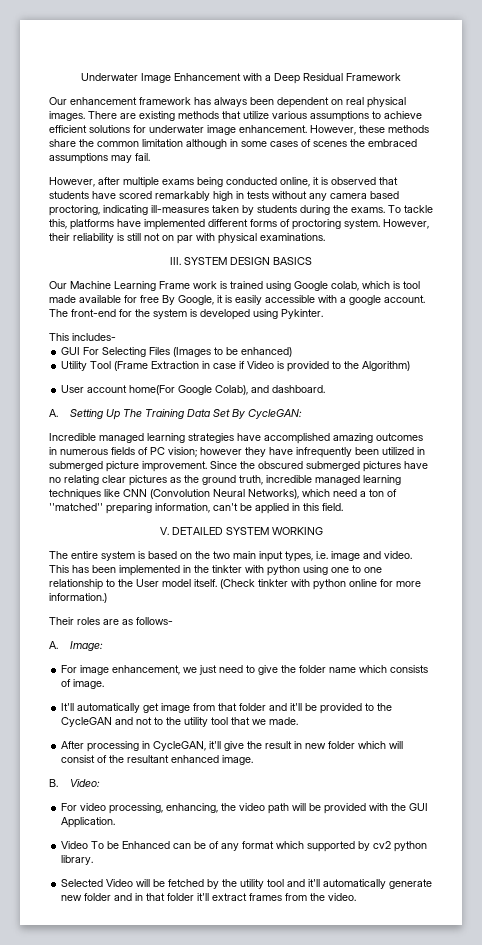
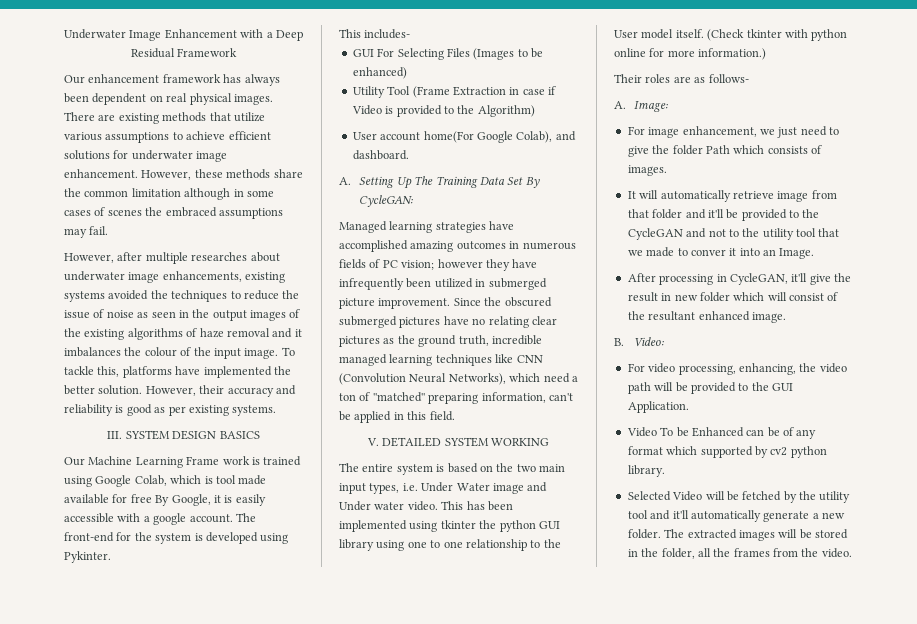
[162,177,398,187] [49,191,399,201] [49,205,385,216] exams being conducted online, it is observed that students have scored remarkably high in tests without any camera based proctoring, indicating ill-measures taken by students during the exams. -> [191,252,280,262] [64,271,286,283] [64,290,300,302] [64,309,301,321] [64,328,302,340] [64,347,279,359] researches about underwater image enhancements, existing systems avoided the techniques to reduce the issue of noise as seen in the output images of the existing algorithms of haze removal and it imbalances the colour of the input image.
[208,219,429,230] [49,233,325,244] different forms of proctoring system. However, their reliability is still not on par with physical examinations. -> [273,366,291,375] [64,385,296,397] [64,404,277,416] the better solution. However, their accuracy and reliability is good as per existing systems.
[331,281,359,291] colab, -> [134,475,167,486] Colab,
[49,433,144,443] Incredible managed -> [339,221,387,233] Managed
[331,551,381,561] image and -> [421,482,548,494] [339,501,405,511] Under Water image and Under water
[183,565,300,576] in the tinkter with python -> [409,520,560,532] [339,539,374,551] using tkinter the python GUI library
[258,579,288,587] tinkter -> [746,29,782,38] tkinter
[329,667,357,673] name -> [705,145,730,154] Path
[73,679,105,689] [61,703,160,713] image. // It'll automatically get -> [627,165,667,176] [627,190,774,202] images. // It will automatically retrieve
[269,717,299,725] made. -> [646,247,815,259] made to conver it into an Image.
[369,803,389,811] with -> [738,383,749,391] to
[61,893,248,901] new folder and in that folder it'll extract -> [812,512,845,519] [627,529,848,541] [627,548,731,559] a new folder. The extracted images will be stored in the folder, all the

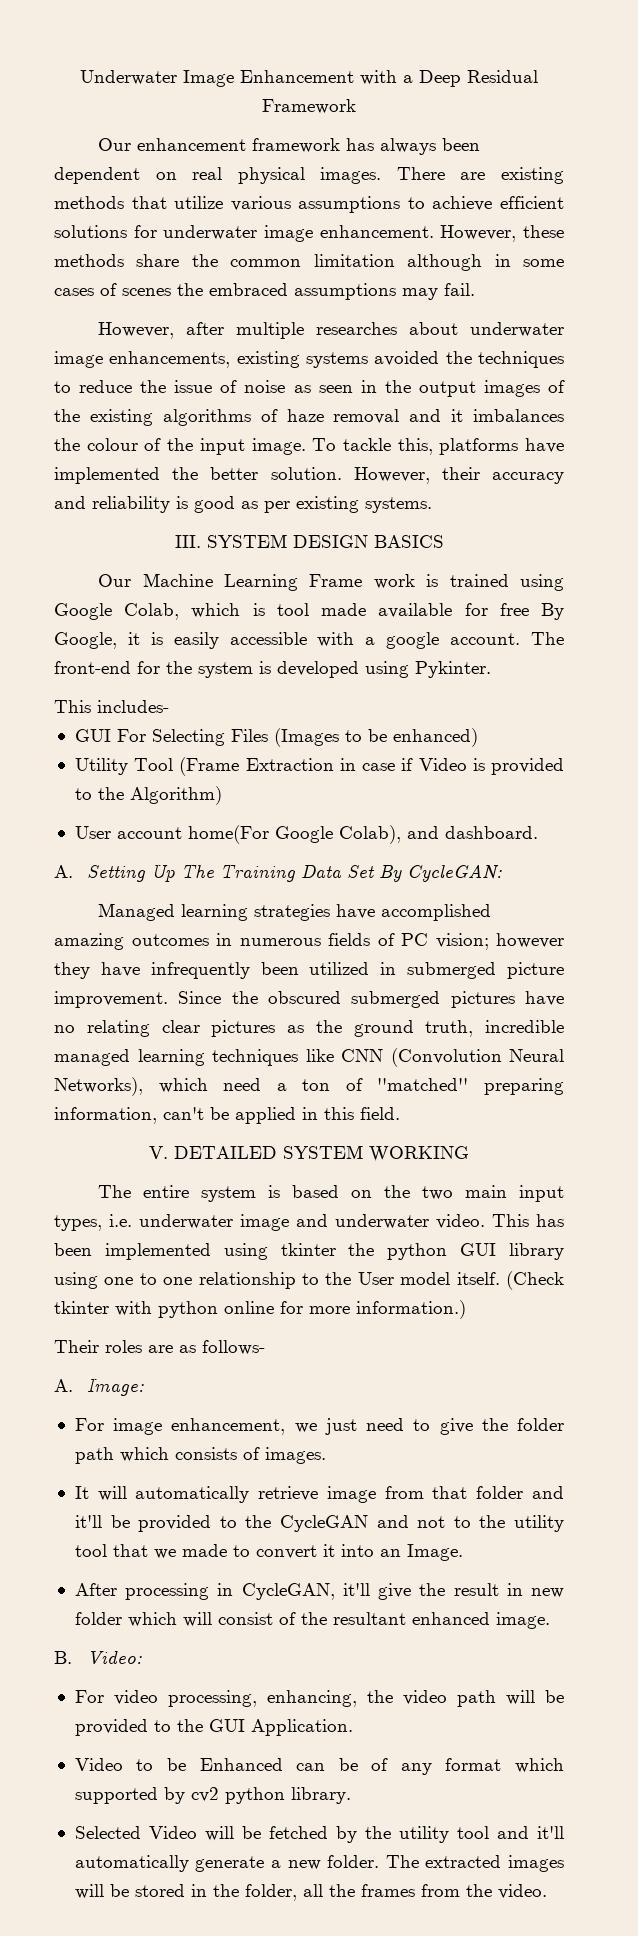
[421,482,548,494] [339,501,405,511] Under Water image and Under water -> [139,1214,429,1231] underwater image and underwater
[705,145,730,154] Path -> [74,1447,114,1464] path
[690,249,726,256] conver -> [255,1545,317,1559] convert
[660,427,674,436] To -> [136,1759,154,1771] to

